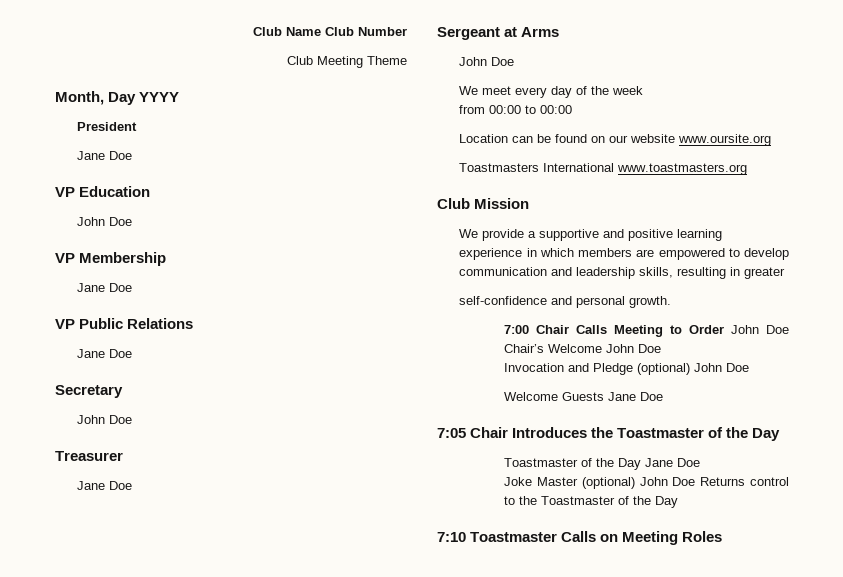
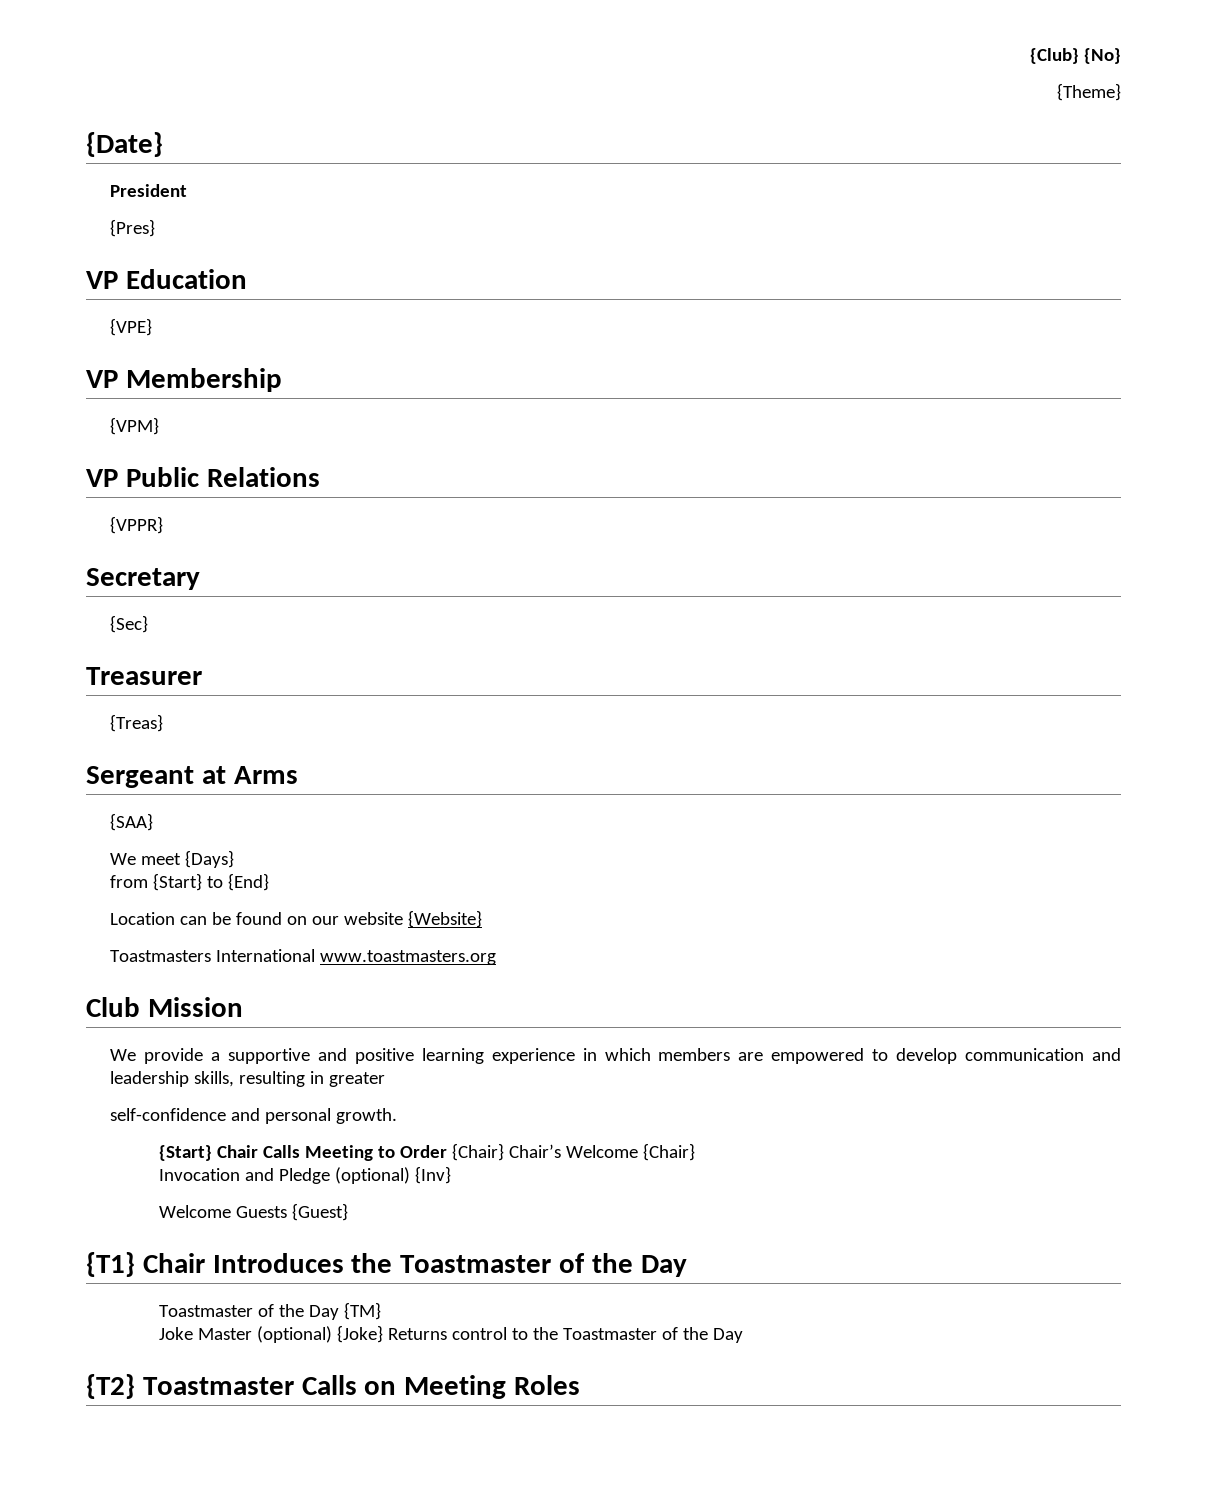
[253,27,407,36] [287,56,407,68] [55,91,180,105] Club Name Club Number // Club Meeting Theme // Month, Day YYYY -> [1030,48,1121,64] [1057,83,1121,101] [86,132,163,157] {Club} {No} // {Theme} // {Date}
[77,151,133,160] Jane Doe -> [110,219,156,237] {Pres}
[77,217,133,226] John Doe -> [110,318,153,336] {VPE}
[77,283,133,292] Jane Doe -> [110,417,160,435] {VPM}
[77,349,133,358] Jane Doe -> [110,516,164,534] {VPPR}
[77,415,133,424] John Doe -> [110,615,149,633] {Sec}
[77,481,133,490] Jane Doe -> [110,714,164,732] {Treas}
[459,57,515,66] John Doe -> [110,813,154,831] {SAA}
[515,86,644,98] [459,105,573,114] every day of the week // from 00:00 to 00:00 -> [185,850,235,868] [110,873,270,891] {Days} // from {Start} to {End}
[678,134,772,146] www.oursite.org -> [408,910,483,928] {Website}
[504,325,530,334] 7:00 -> [158,1145,212,1161] {Start}
[731,325,789,334] [504,344,662,353] John Doe Chair’s Welcome John Doe -> [451,1143,695,1161] {Chair} Chair’s Welcome {Chair}
[694,363,750,372] John Doe -> [414,1166,451,1184] {Inv}
[608,392,664,401] [437,428,466,438] Jane Doe // 7:05 -> [291,1203,348,1221] [86,1252,135,1277] {Guest} // {T1}
[645,458,701,467] Jane Doe -> [343,1302,381,1320] {TM}
[639,477,696,486] John Doe -> [336,1325,383,1343] {Joke}
[437,532,466,542] 7:10 -> [86,1374,135,1399] {T2}

